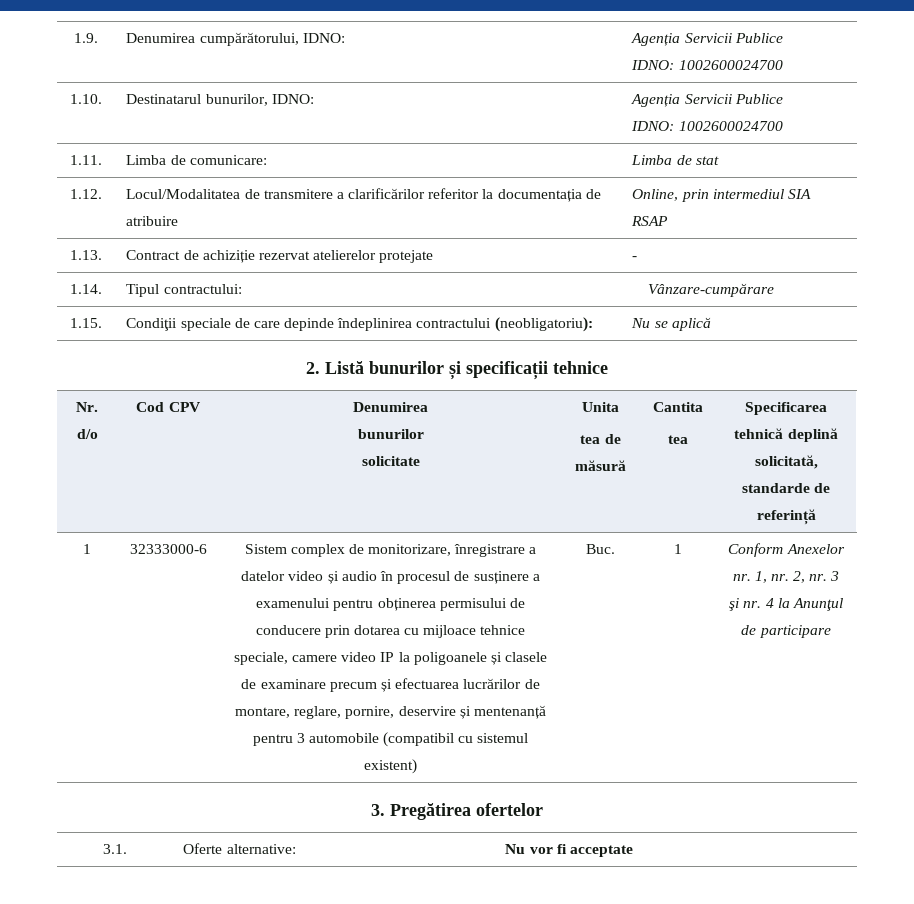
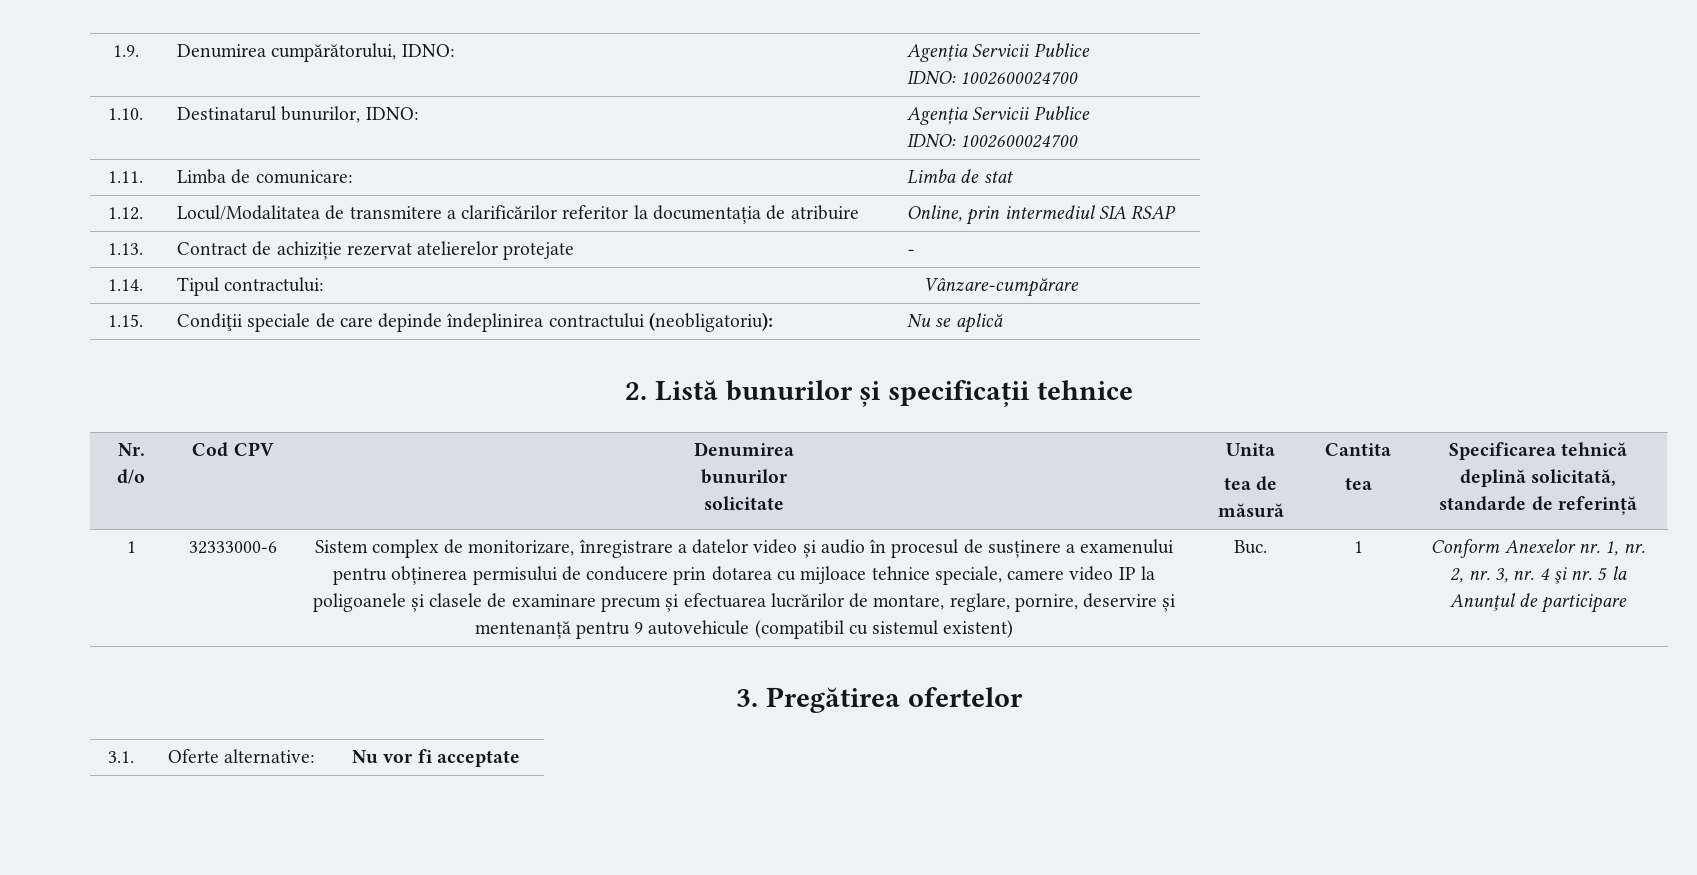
[296,733,379,743] 3 automobile -> [634,620,750,635] 9 autovehicule
[830,571,840,581] 3 -> [1494,568,1550,583] 3, nr. 4
[765,598,774,608] 4 -> [1597,568,1608,581] 5

